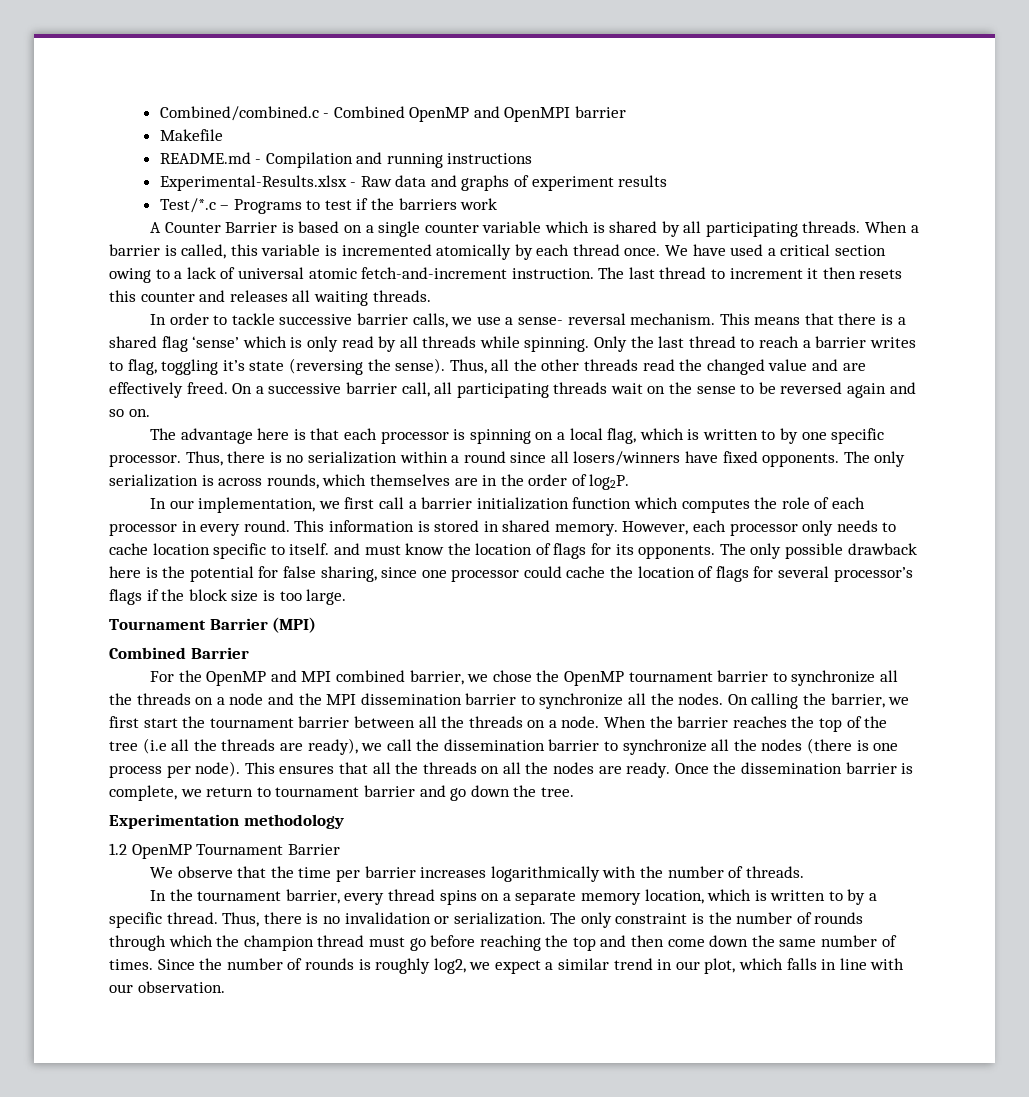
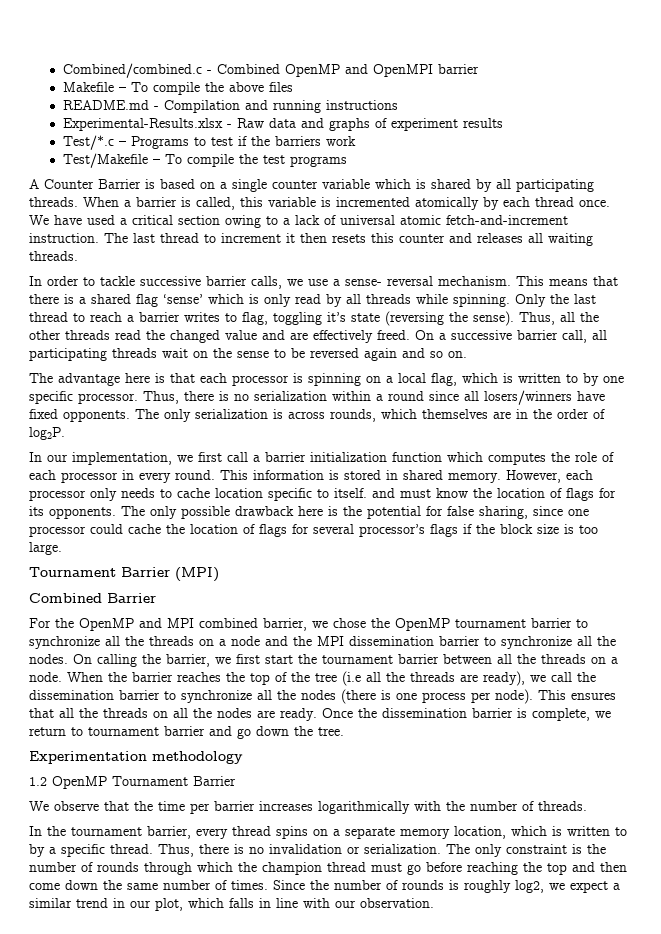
(223, 135) none -> [118,82,293,95] – To compile the above files
(498, 204) none -> [62,153,347,168] // Test/Makefile – To compile the test programs

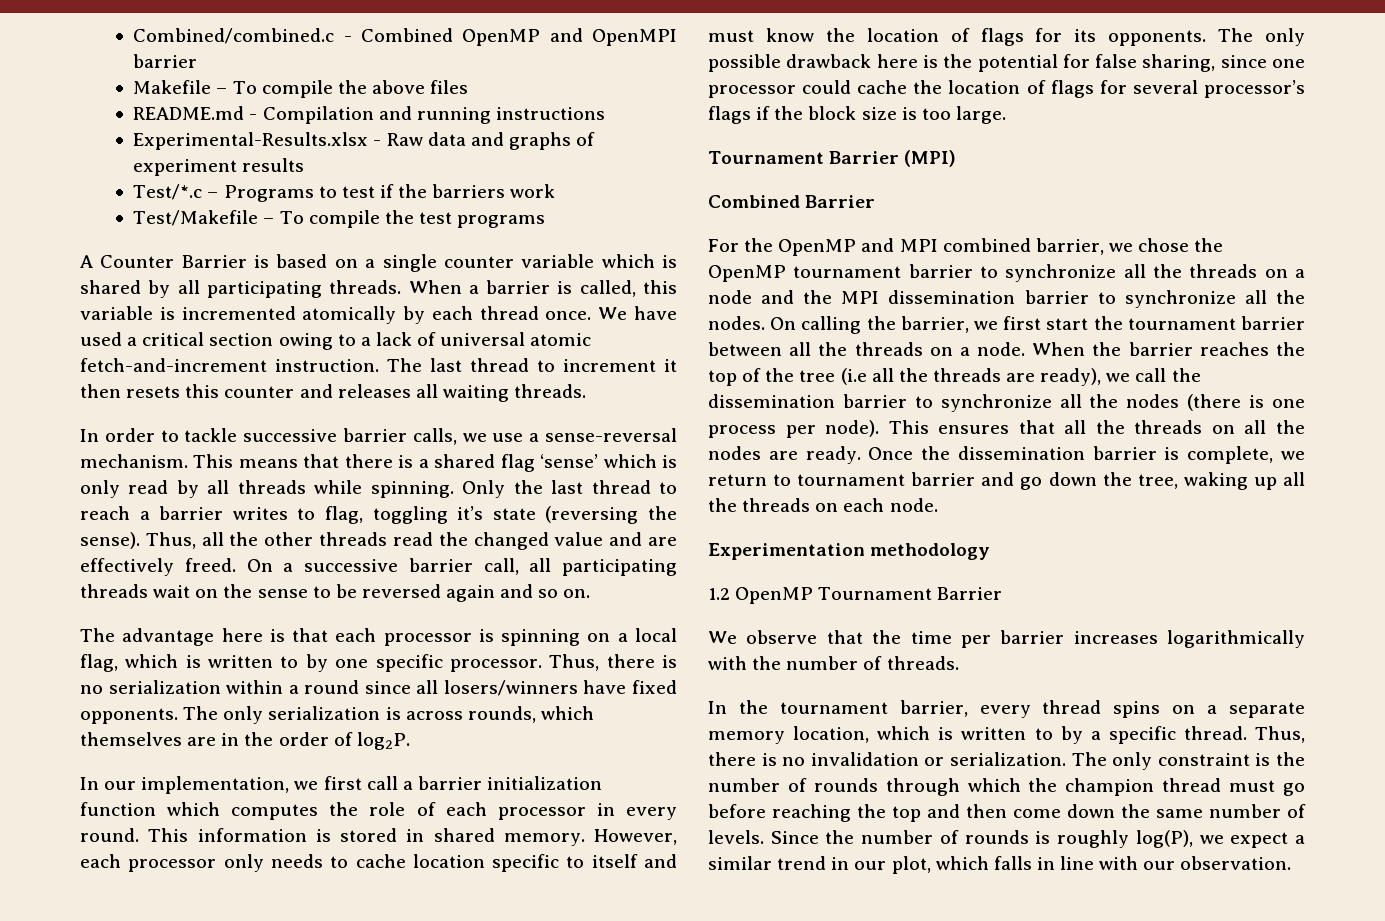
[345,276,433,286] sense- reversal -> [545,428,678,442] sense-reversal
[334,488,367,498] itself. -> [591,854,638,868] itself
[318,727,344,736] tree. -> [1137,472,1305,490] [708,498,938,512] tree, waking up all the threads on each node.
[231,880,268,890] times. -> [708,830,764,844] levels.
[515,880,544,893] log2, -> [1135,830,1193,848] log(P),

